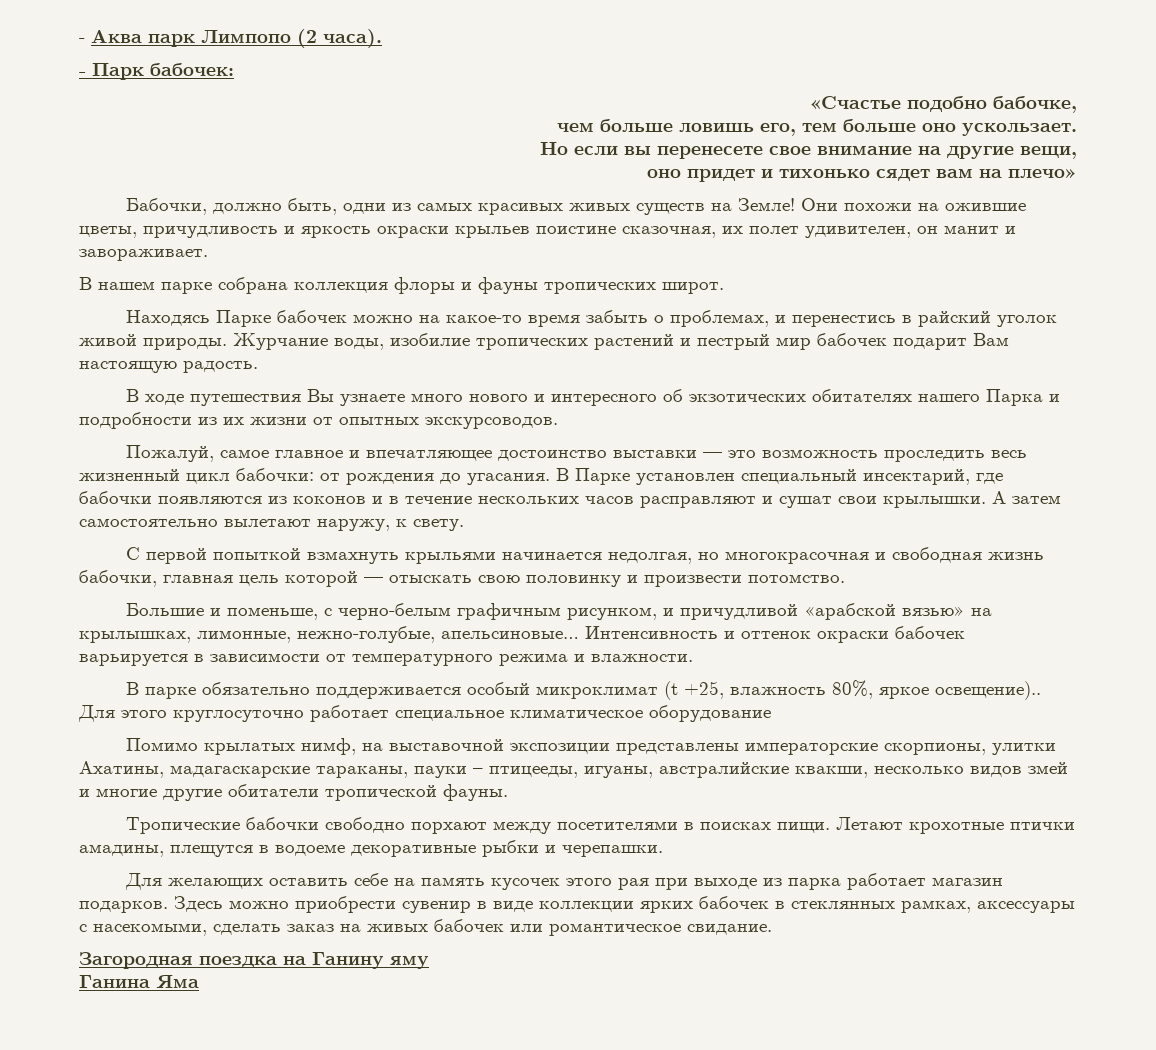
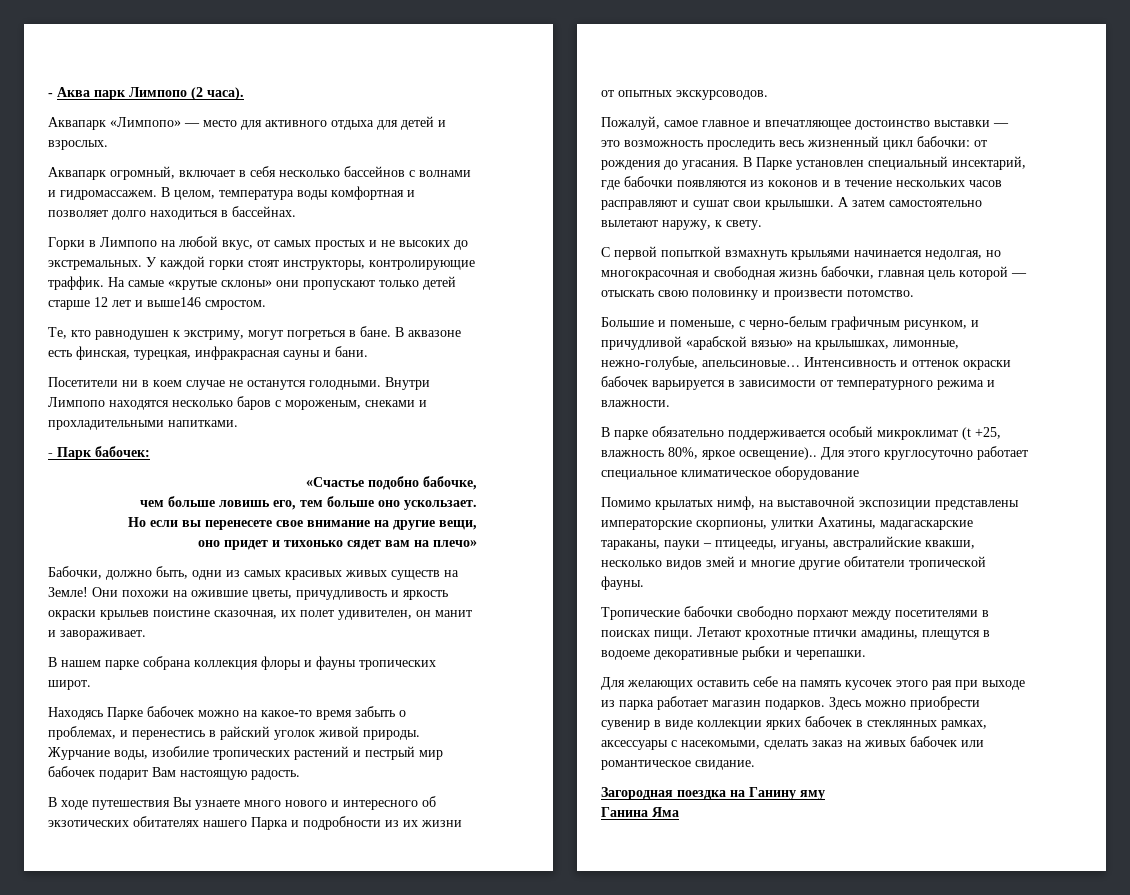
(382, 38) none -> [48,116,446,130] [48,140,108,150] [48,166,471,180] [48,186,415,200] [48,206,296,220] [48,236,468,250] [48,256,475,270] [48,276,456,290] [48,297,266,310] [48,326,461,340] [48,346,368,360] [48,377,430,390] [48,396,427,410] [48,420,238,430] // Аквапарк «Лимпопо» — место для активного отдыха для детей и взрослых. // Аквапарк огромный, включает в себя несколько бассейнов с волнами и гидромассажем. В целом, температура воды комфортная и позволяет долго находиться в бассейнах. // Горки в Лимпопо на любой вкус, от самых простых и не высоких до экстремальных. У каждой горки стоят инструкторы, контролирующие траффик. На самые «крутые склоны» они пропускают только детей старше 12 лет и выше146 смростом. // Те, кто равнодушен к экстриму, могут погреться в бане. В аквазоне есть финская, турецкая, инфракрасная сауны и бани. // Посетители ни в коем случае не останутся голодными. Внутри Лимпопо находятся несколько баров с мороженым, снеками и прохладительными напитками.

